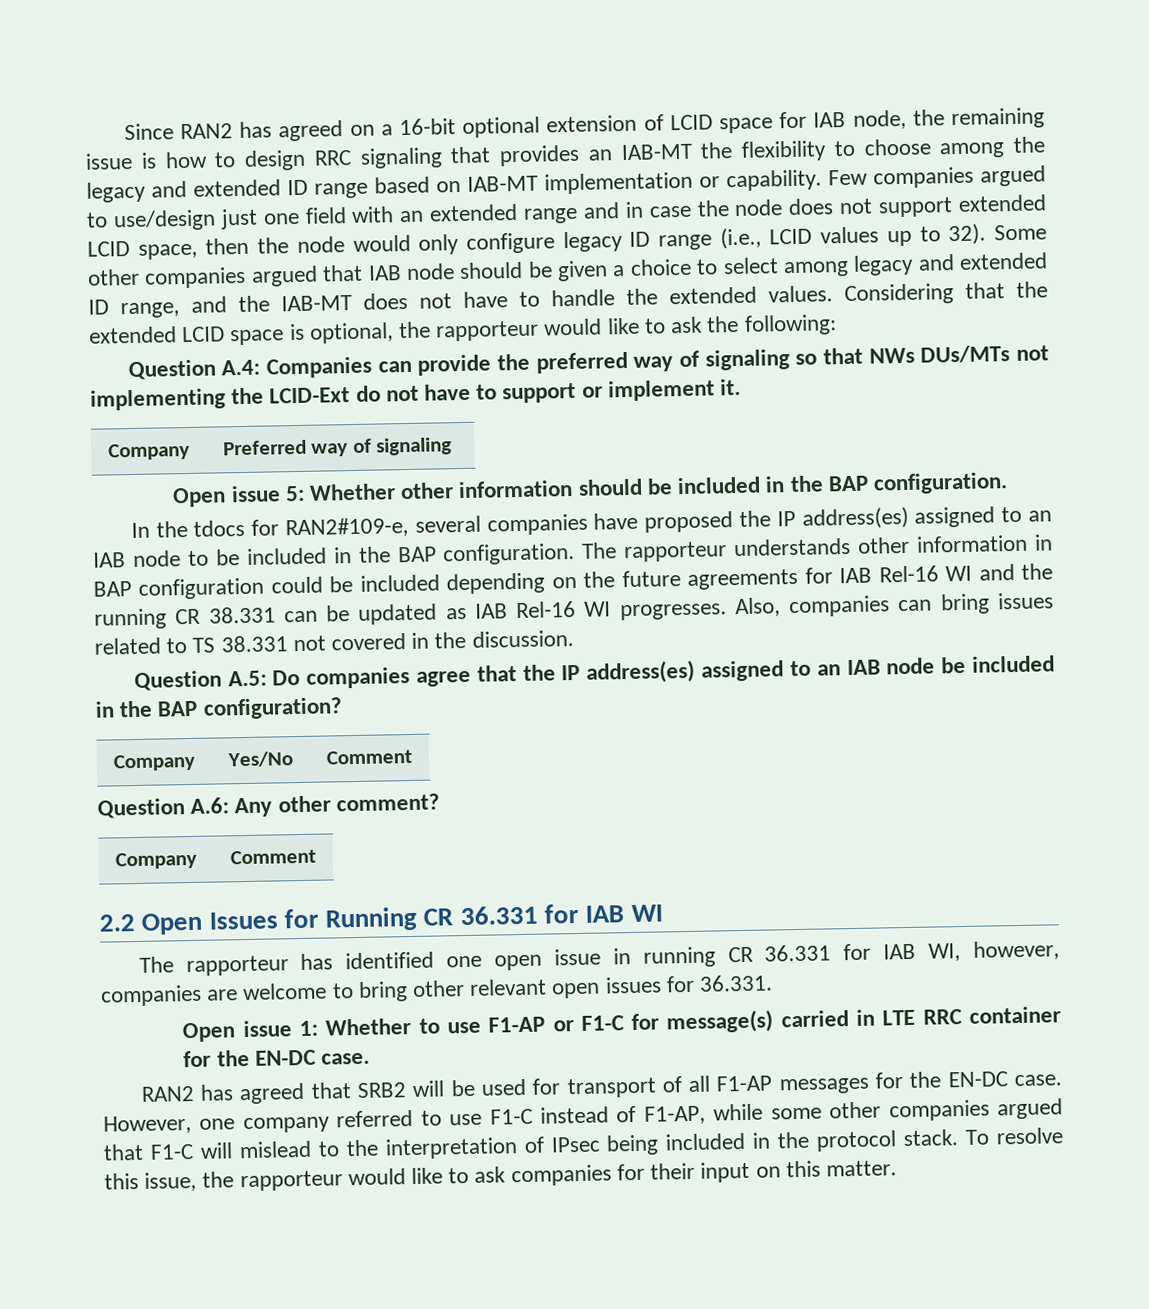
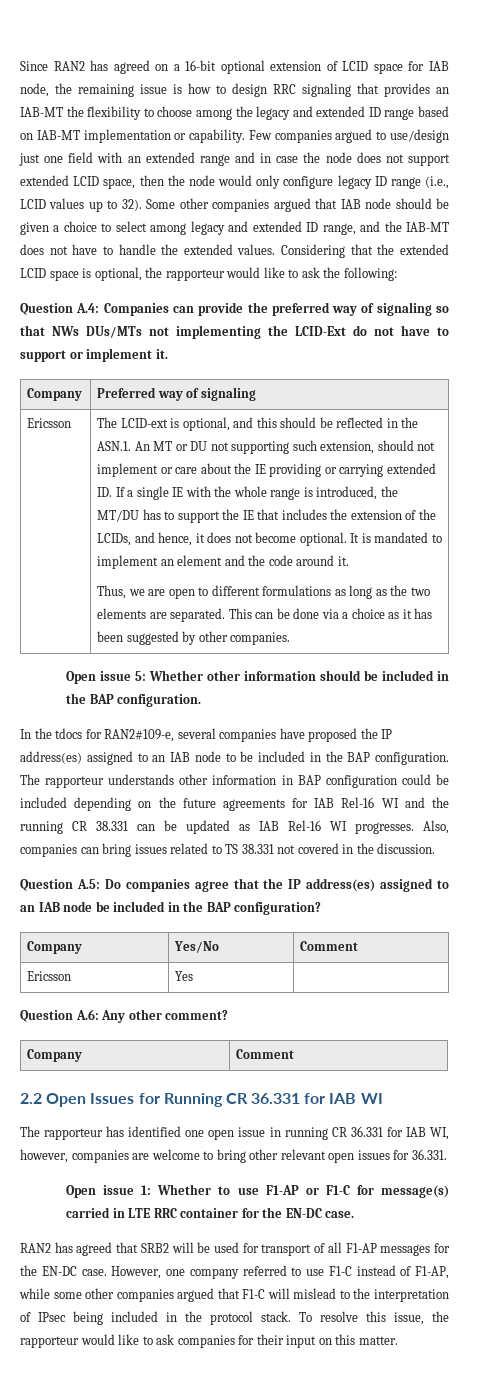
(453, 446) none -> [27,418,72,428] [97,417,419,431] [97,440,436,454] [97,463,436,477] [97,486,398,500] [97,509,436,523] [97,532,442,546] [97,555,349,569] [97,585,430,599] [97,608,433,622] [97,631,291,645] // Ericsson | The LCID-ext is optional, and this should be reflected in the ASN.1. An MT or DU not supporting such extension, should not implement or care about the IE providing or carrying extended ID. If a single IE with the whole range is introduced, the MT/DU has to support the IE that includes the extension of the LCIDs, and hence, it does not become optional. It is mandated to implement an element and the code around it. // Thus, we are open to different formulations as long as the two elements are separated. This can be done via a choice as it has been suggested by other companies.
(412, 757) none -> [27,971,72,981] [175,971,194,981] // Ericsson | Yes |

